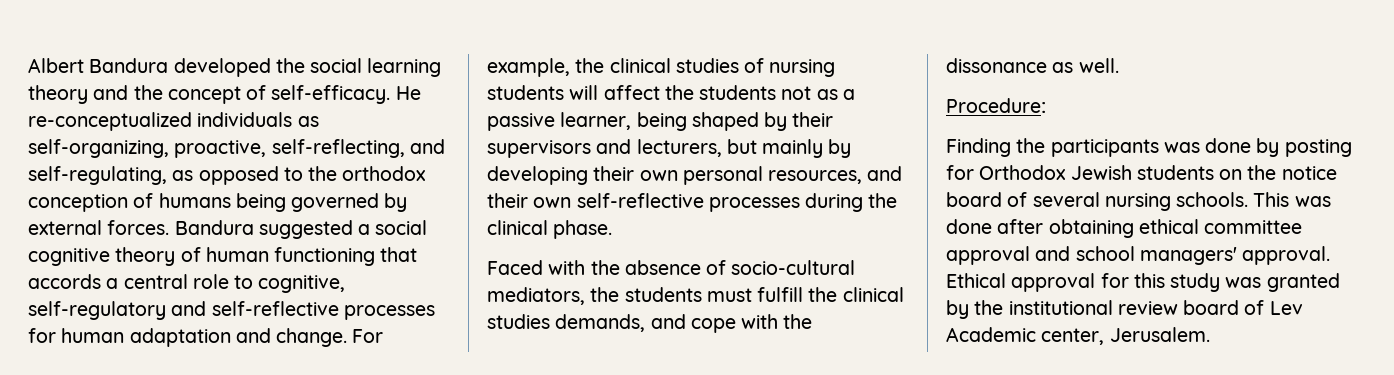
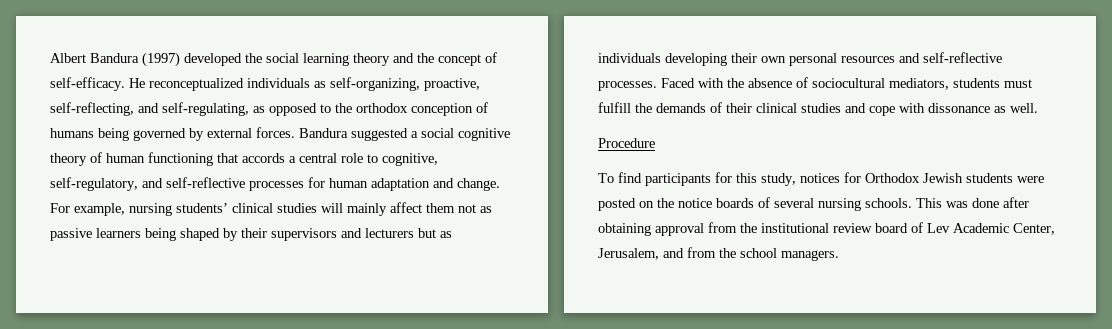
(169, 65) none -> [142,52,180,67] (1997)
[28,112,192,131] re-conceptualized -> [149,78,244,91] reconceptualized
[28,301,166,320] self-regulatory -> [50,177,138,191] self-regulatory,
[575,58,836,77] [487,85,855,100] [487,112,632,131] the clinical studies of nursing students will affect the students not as a passive learner, -> [129,202,492,216] [50,228,141,241] nursing students’ clinical studies will mainly affect them not as passive learners
[636,139,852,158] [487,166,903,185] [487,193,898,212] [487,220,613,239] lecturers, but mainly by developing their own personal resources, and their own self-reflective processes during the clinical phase. // -> [365,228,452,238] [598,52,1002,66] [598,81,657,91] lecturers but as individuals developing their own personal resources and self-reflective processes.
[731,260,856,275] [487,287,620,305] socio-cultural mediators, the -> [812,78,949,90] sociocultural mediators,
[842,287,904,302] [487,314,646,332] clinical studies demands, -> [656,102,841,113] demands of their clinical studies
[783,314,813,329] the -> (925, 108) none
[946,98,1046,113] [946,138,1352,157] Procedure: // Finding the participants was done by posting -> [598,138,655,148] [598,172,840,186] Procedure // To find participants for this study, notices
(1214, 172) none -> [1017,176,1044,183] [598,198,636,211] were posted
[946,192,1002,207] board -> [716,198,754,208] boards
[1138,219,1303,234] [946,246,1331,265] [946,273,1340,292] [946,300,969,319] ethical committee approval and school managers' approval. Ethical approval for this study was granted by -> [655,222,737,236] approval from
[1041,327,1210,345] center, Jerusalem. -> [1013,223,1055,235] [598,247,839,261] Center, Jerusalem, and from the school managers.

